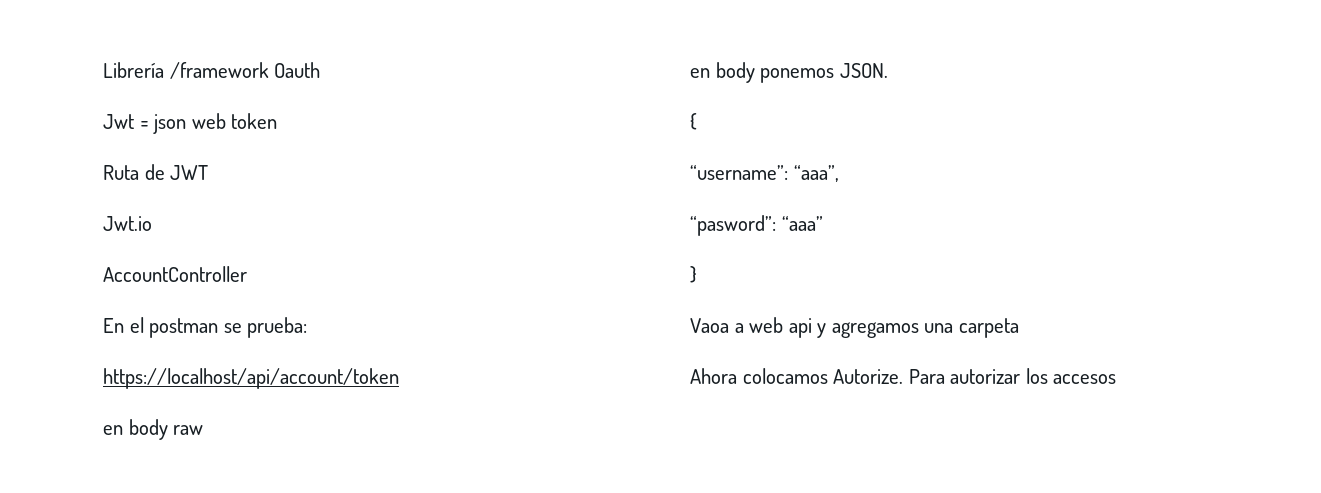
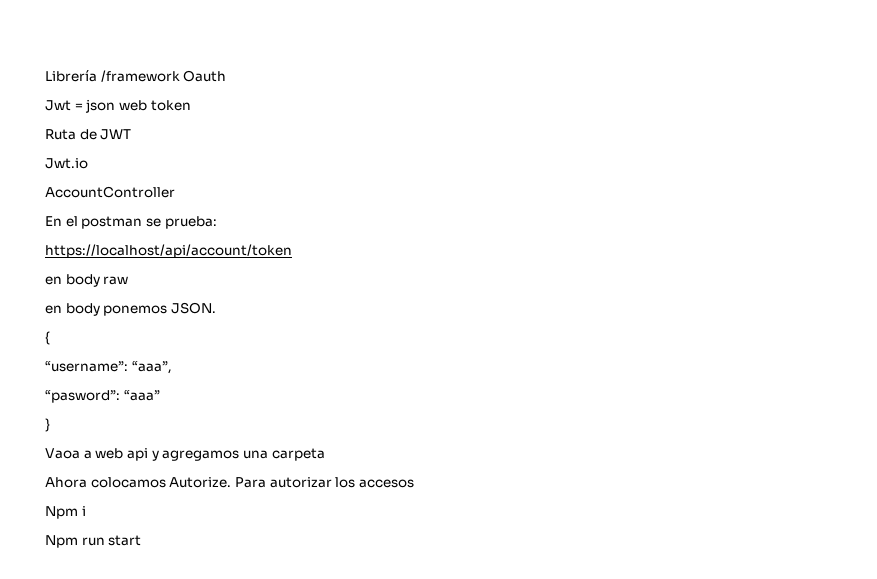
(1117, 379) none -> [45,506,86,519] [45,535,142,548] // Npm i // Npm run start

